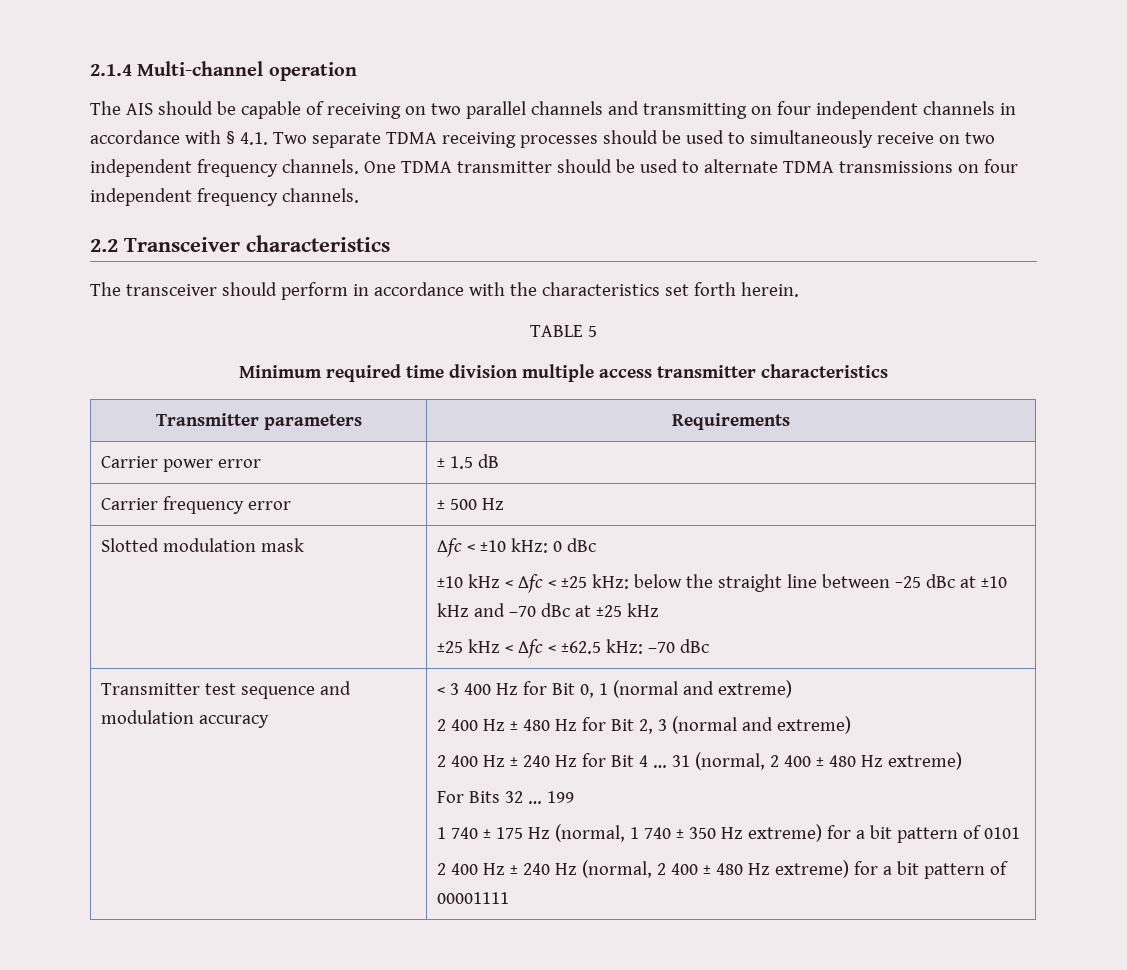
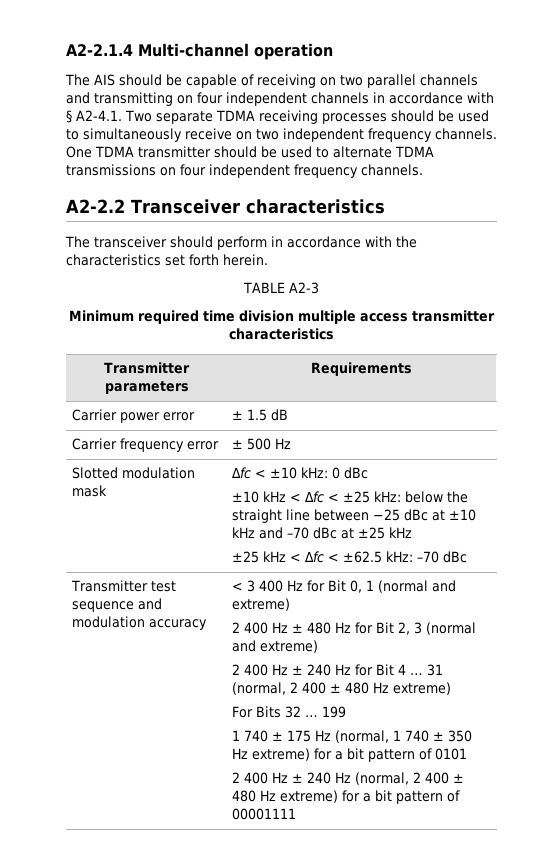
[90,64,132,76] 2.1.4 -> [66,44,133,56] A2-2.1.4
[239,132,268,145] 4.1. -> [76,110,122,121] A2-4.1.
[90,239,118,252] 2.2 -> [66,199,125,213] A2-2.2
[587,326,597,337] 5 -> [288,282,319,294] A2-3

